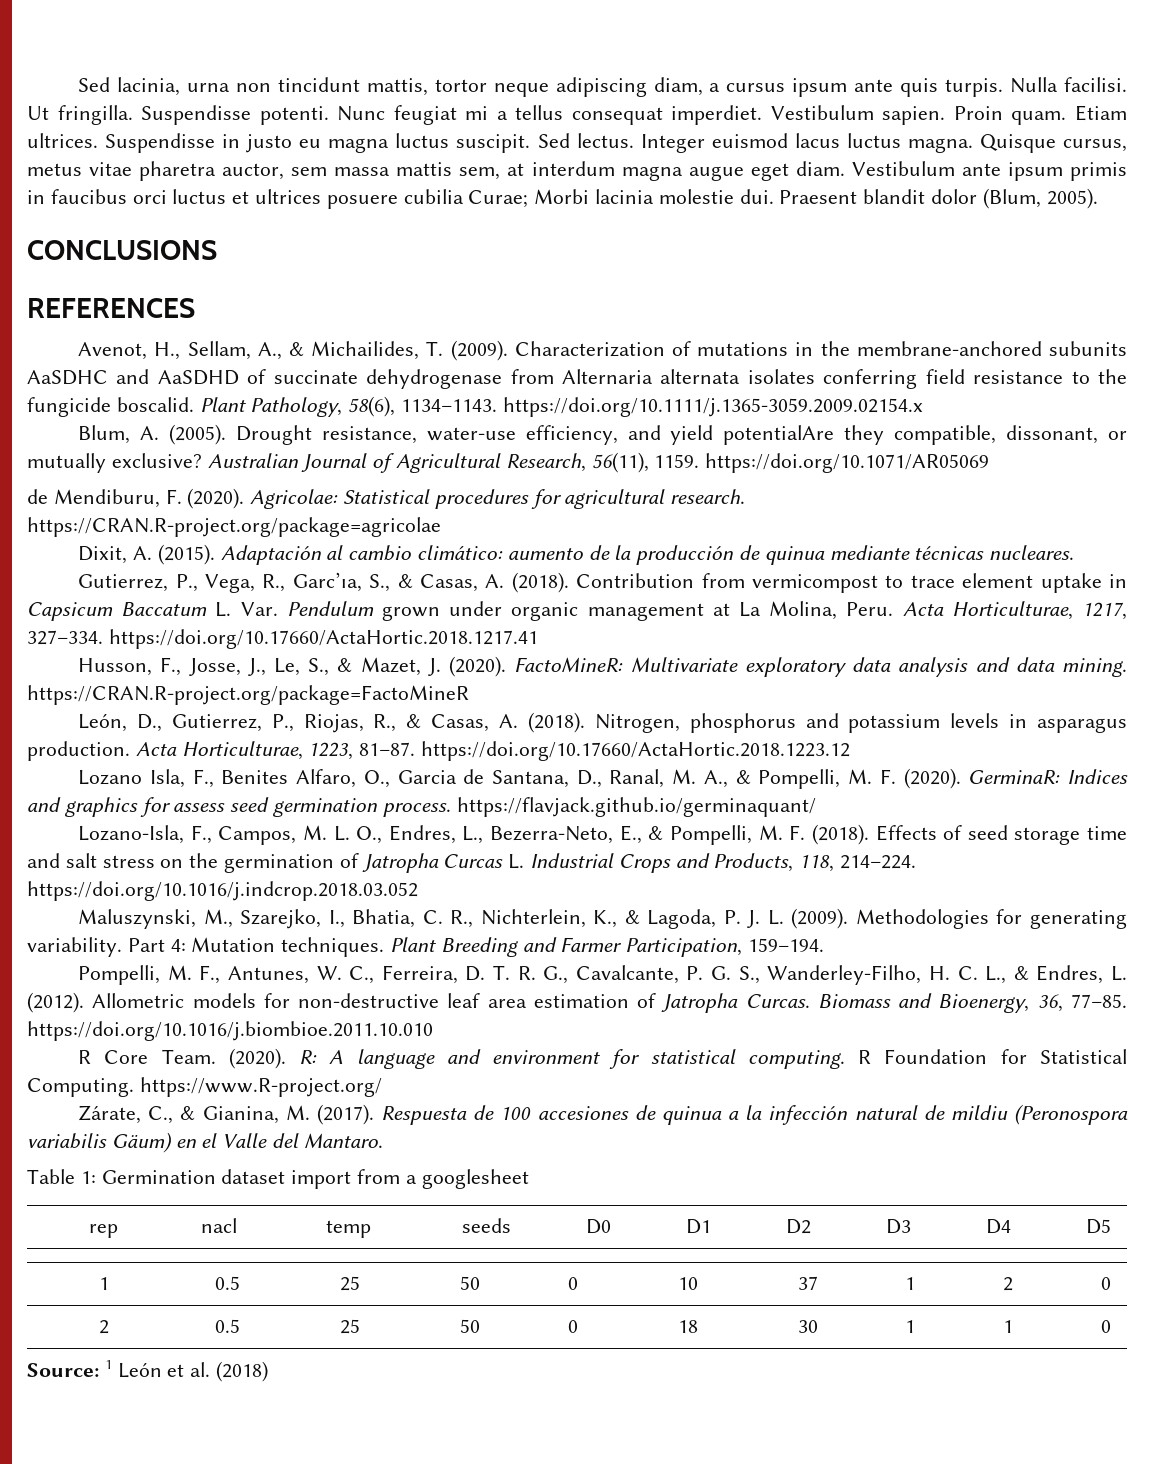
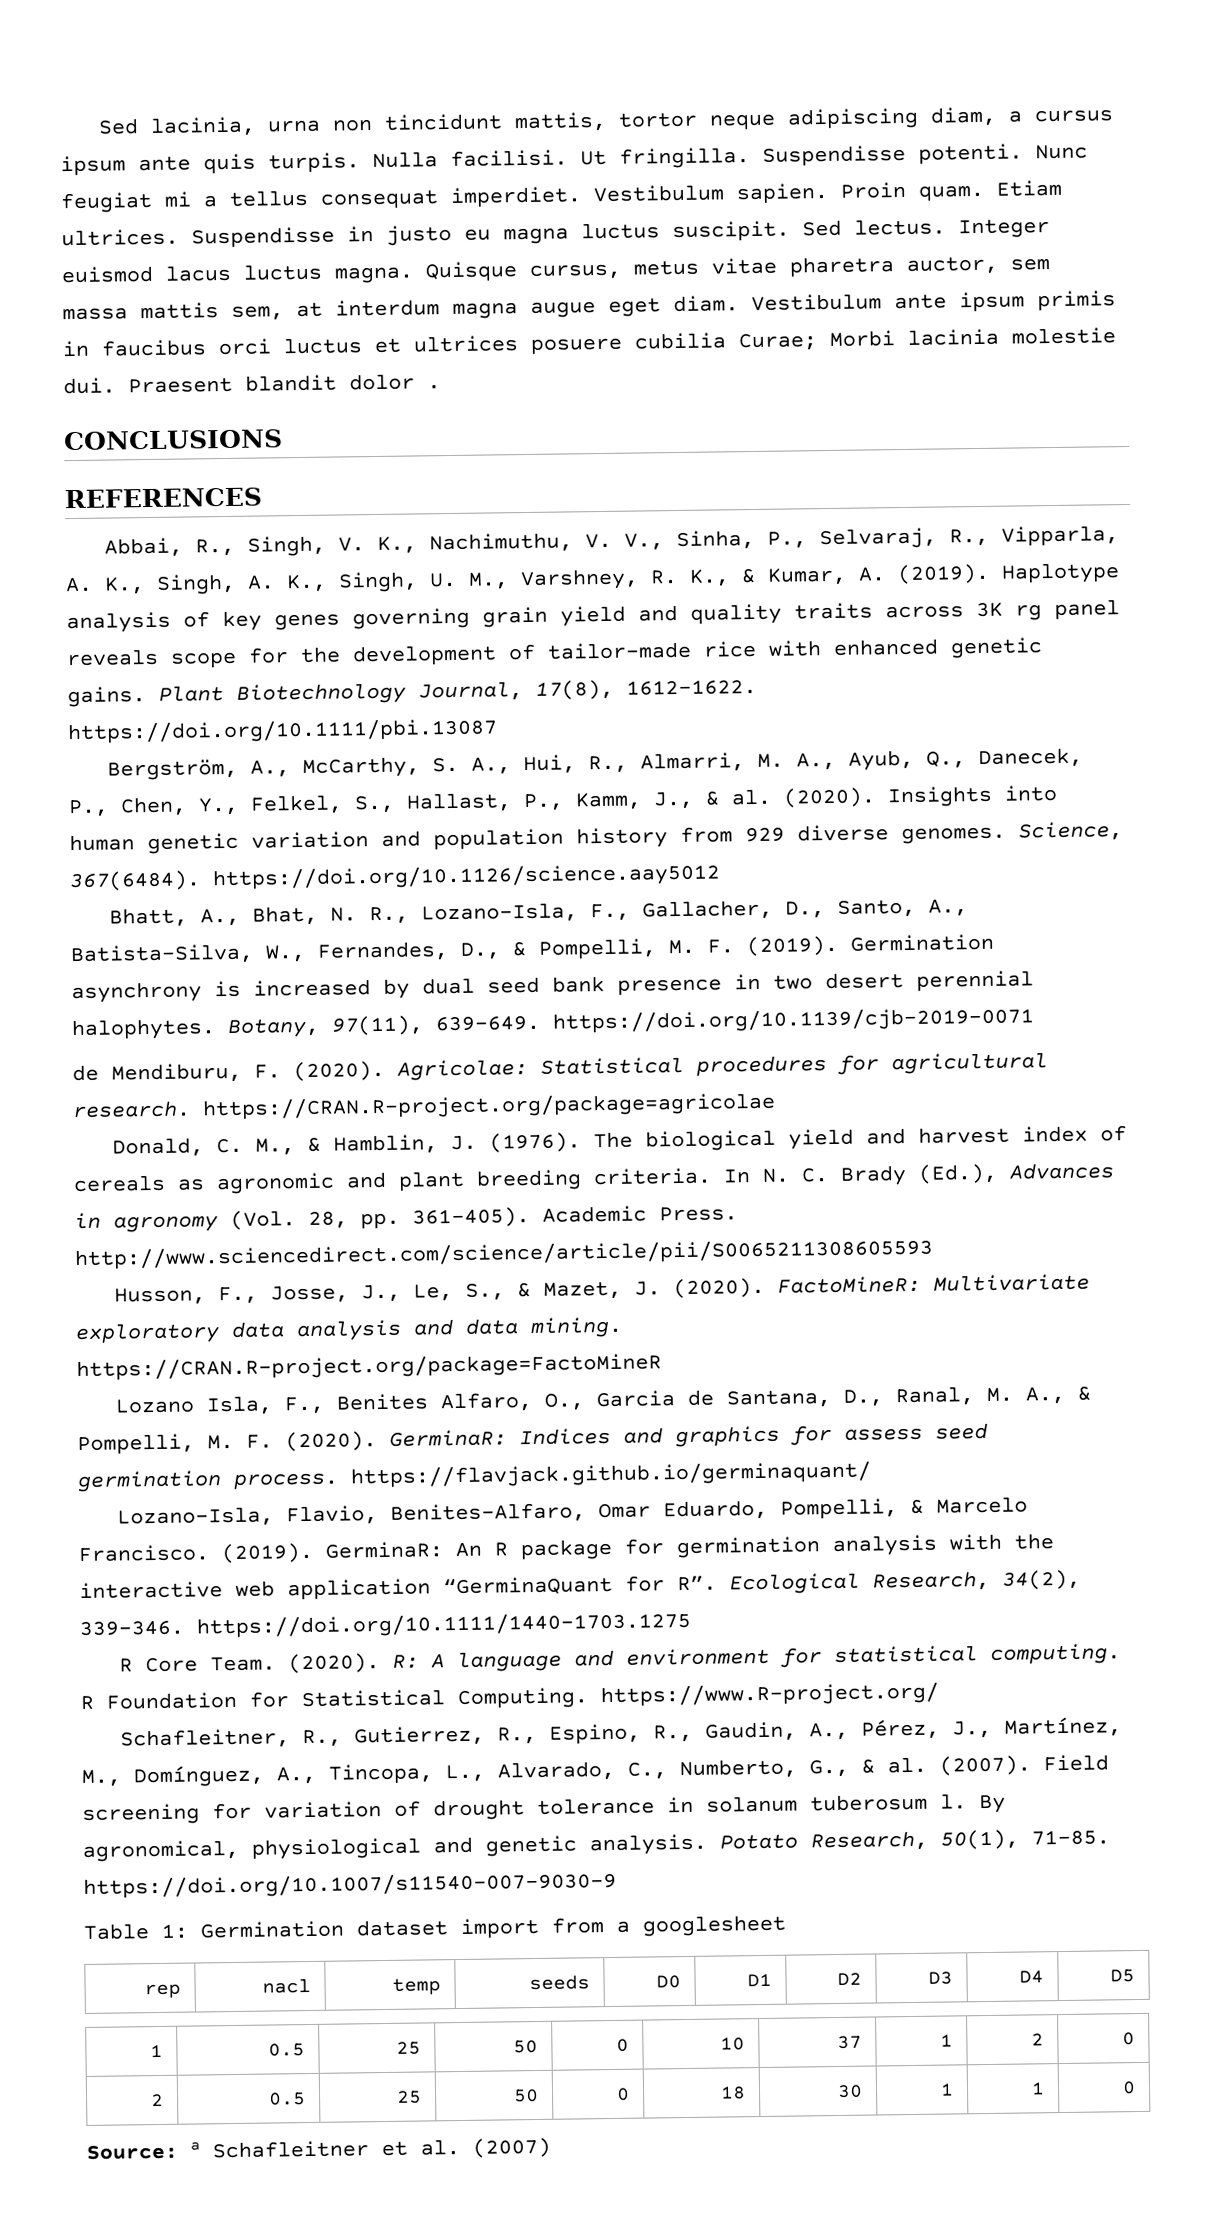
[982,188,1098,209] (Blum, 2005). -> [427,384,441,390] .
[78,340,1127,361] [27,369,1127,389] [27,396,923,417] [78,424,1127,445] [27,452,990,473] Avenot, H., Sellam, A., & Michailides, T. (2009). Characterization of mutations in the membrane-anchored subunits AaSDHC and AaSDHD of succinate dehydrogenase from Alternaria alternata isolates conferring field resistance to the fungicide boscalid. Plant Pathology, 58(6), 1134–1143. https://doi.org/10.1111/j.1365-3059.2009.02154.x // Blum, A. (2005). Drought resistance, water-use efficiency, and yield potentialAre they compatible, dissonant, or mutually exclusive? Australian Journal of Agricultural Research, 56(11), 1159. https://doi.org/10.1071/AR05069 -> [103,525,1119,558] [65,562,1120,595] [66,599,1120,634] [66,637,1043,669] [67,678,757,708] [67,718,498,745] [106,747,1083,781] [68,784,1057,818] [69,821,1123,855] [69,863,720,892] [108,899,968,928] [70,933,994,966] [71,970,1034,1004] [71,1007,1034,1041] Abbai, R., Singh, V. K., Nachimuthu, V. V., Sinha, P., Selvaraj, R., Vipparla, A. K., Singh, A. K., Singh, U. M., Varshney, R. K., & Kumar, A. (2019). Haplotype analysis of key genes governing grain yield and quality traits across 3K rg panel reveals scope for the development of tailor-made rice with enhanced genetic gains. Plant Biotechnology Journal, 17(8), 1612–1622. https://doi.org/10.1111/pbi.13087 // Bergström, A., McCarthy, S. A., Hui, R., Almarri, M. A., Ayub, Q., Danecek, P., Chen, Y., Felkel, S., Hallast, P., Kamm, J., & al. (2020). Insights into human genetic variation and population history from 929 diverse genomes. Science, 367(6484). https://doi.org/10.1126/science.aay5012 // Bhatt, A., Bhat, N. R., Lozano-Isla, F., Gallacher, D., Santo, A., Batista-Silva, W., Fernandes, D., & Pompelli, M. F. (2019). Germination asynchrony is increased by dual seed bank presence in two desert perennial halophytes. Botany, 97(11), 639–649. https://doi.org/10.1139/cjb-2019-0071
[78,544,1075,565] [78,572,1127,593] [27,601,1128,621] [27,629,538,649] Dixit, A. (2015). Adaptación al cambio climático: aumento de la producción de quinua mediante técnicas nucleares. // Gutierrez, P., Vega, R., Garc’ıa, S., & Casas, A. (2018). Contribution from vermicompost to trace element uptake in Capsicum Baccatum L. Var. Pendulum grown under organic management at La Molina, Peru. Acta Horticulturae, 1217, 327–334. https://doi.org/10.17660/ActaHortic.2018.1217.41 -> [111,1125,1127,1158] [73,1162,1114,1195] [74,1205,738,1233] [74,1238,933,1271] Donald, C. M., & Hamblin, J. (1976). The biological yield and harvest index of cereals as agronomic and plant breeding criteria. In N. C. Brady (Ed.), Advances in agronomy (Vol. 28, pp. 361–405). Academic Press. http://www.sciencedirect.com/science/article/pii/S0065211308605593
[78,712,1128,733] [27,741,851,761] // León, D., Gutierrez, P., Riojas, R., & Casas, A. (2018). Nitrogen, phosphorus and potassium levels in asparagus production. Acta Horticulturae, 1223, 81–87. https://doi.org/10.17660/ActaHortic.2018.1223.12 -> (662, 1367) none
[190,824,1127,845] [27,853,917,873] [27,881,418,901] [78,908,1127,929] [27,937,825,957] [78,965,1128,985] [27,992,1127,1013] [27,1021,433,1041] F., Campos, M. L. O., Endres, L., Bezerra-Neto, E., & Pompelli, M. F. (2018). Effects of seed storage time and salt stress on the germination of Jatropha Curcas L. Industrial Crops and Products, 118, 214–224. https://doi.org/10.1016/j.indcrop.2018.03.052 // Maluszynski, M., Szarejko, I., Bhatia, C. R., Nichterlein, K., & Lagoda, P. J. L. (2009). Methodologies for generating variability. Part 4: Mutation techniques. Plant Breeding and Farmer Participation, 159–194. // Pompelli, M. F., Antunes, W. C., Ferreira, D. T. R. G., Cavalcante, P. G. S., Wanderley-Filho, H. C. L., & Endres, L. (2012). Allometric models for non-destructive leaf area estimation of Jatropha Curcas. Biomass and Bioenergy, 36, 77–85. https://doi.org/10.1016/j.biombioe.2011.10.010 -> [285,1496,1028,1526] [78,1533,1054,1564] [79,1569,1081,1601] [79,1611,691,1639] Flavio, Benites-Alfaro, Omar Eduardo, Pompelli, & Marcelo Francisco. (2019). GerminaR: An R package for germination analysis with the interactive web application “GerminaQuant for R”. Ecological Research, 34(2), 339–346. https://doi.org/10.1111/1440-1703.1275
[78,1104,1128,1125] [27,1132,383,1153] Zárate, C., & Gianina, M. (2017). Respuesta de 100 accesiones de quinua a la infección natural de mildiu (Peronospora variabilis Gäum) en el Valle del Mantaro. -> [119,1716,1122,1750] [81,1754,1109,1788] [82,1793,1006,1826] [82,1829,1110,1862] [83,1871,617,1899] Schafleitner, R., Gutierrez, R., Espino, R., Gaudin, A., Pérez, J., Martínez, M., Domínguez, A., Tincopa, L., Alvarado, C., Numberto, G., & al. (2007). Field screening for variation of drought tolerance in solanum tuberosum l. By agronomical, physiological and genetic analysis. Potato Research, 50(1), 71–85. https://doi.org/10.1007/s11540-007-9030-9
[104,1360,162,1378] 1 León -> [190,2140,369,2159] a Schafleitner
[216,1361,269,1382] (2018) -> [472,2137,551,2158] (2007)

